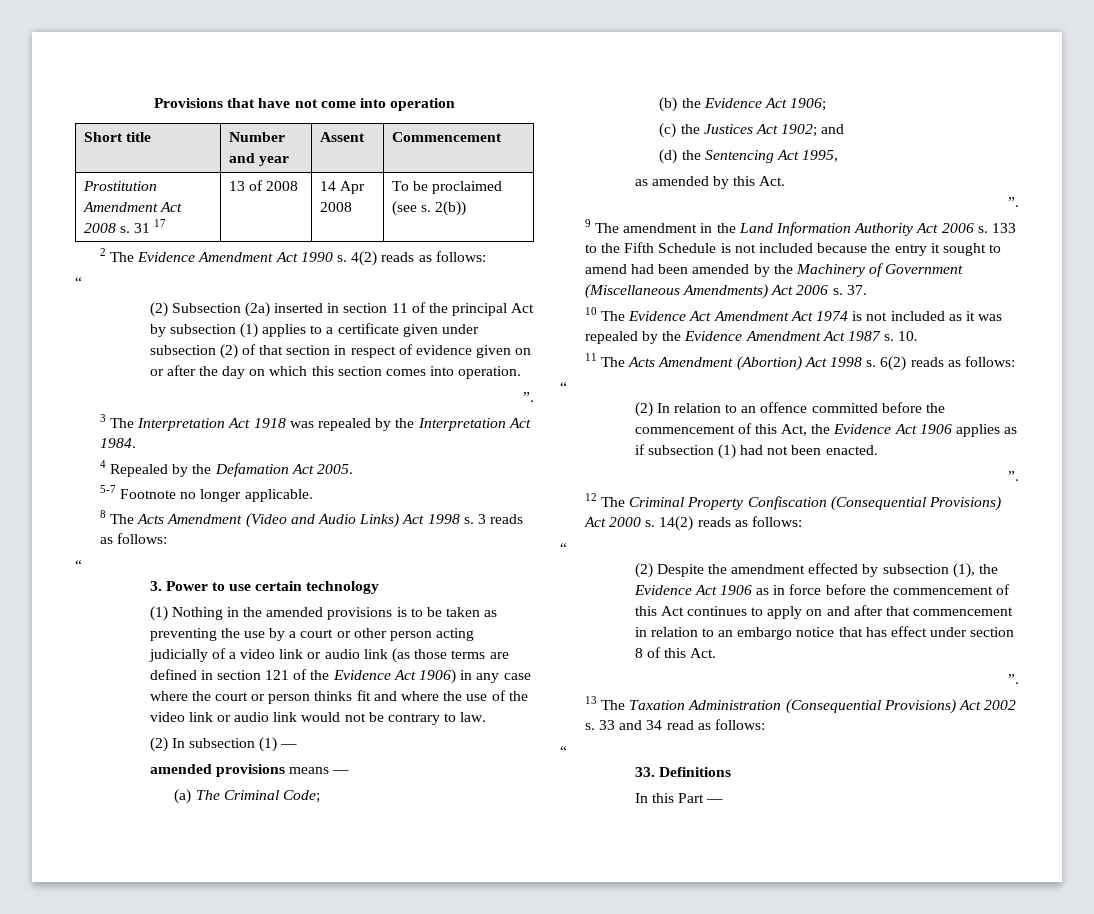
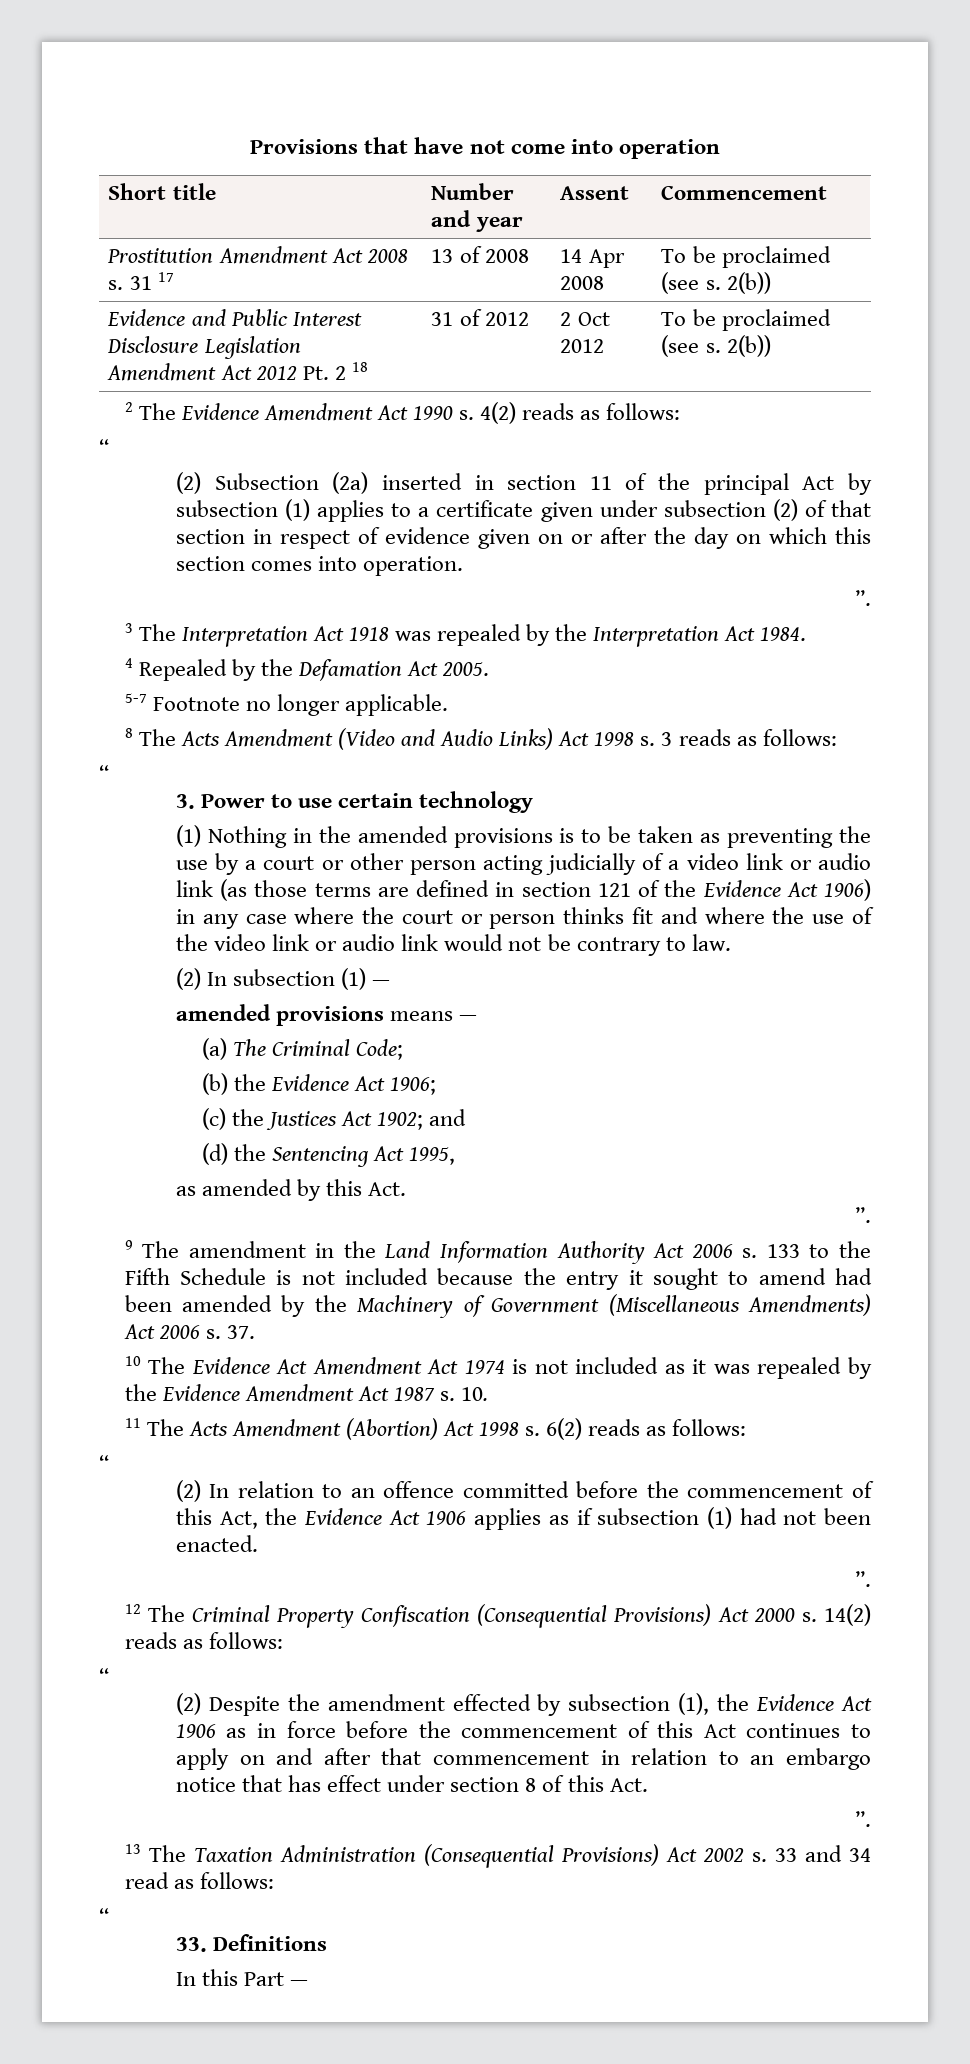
(467, 208) none -> [107,309,362,326] [107,336,301,359] [107,362,368,381] [431,309,529,326] [560,312,610,326] [560,339,605,353] [661,309,831,331] [661,335,771,357] // Evidence and Public Interest Disclosure Legislation Amendment Act 2012 Pt. 2 18 | 31 of 2012 | 2 Oct 2012 | To be proclaimed (see s. 2(b))

